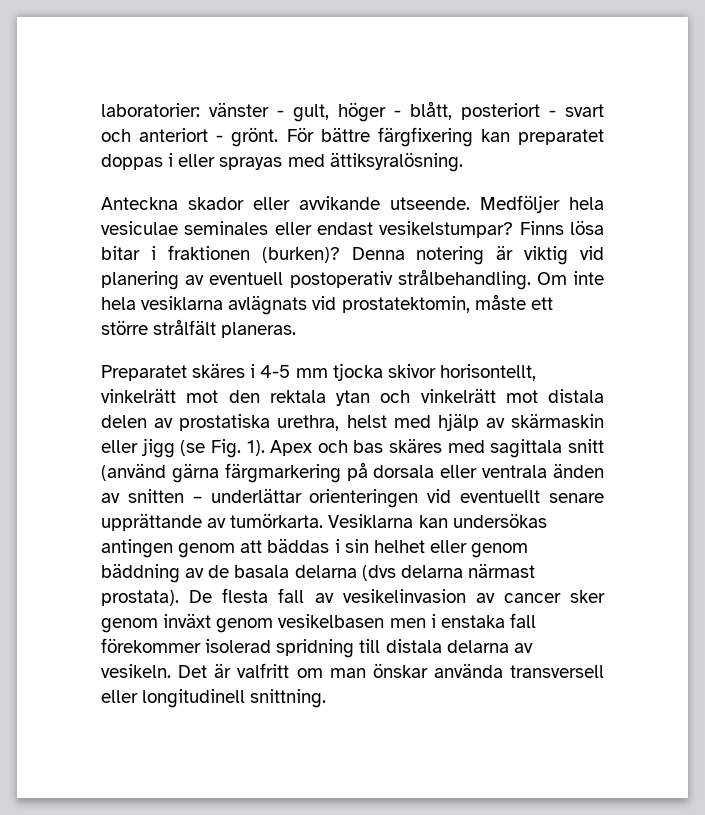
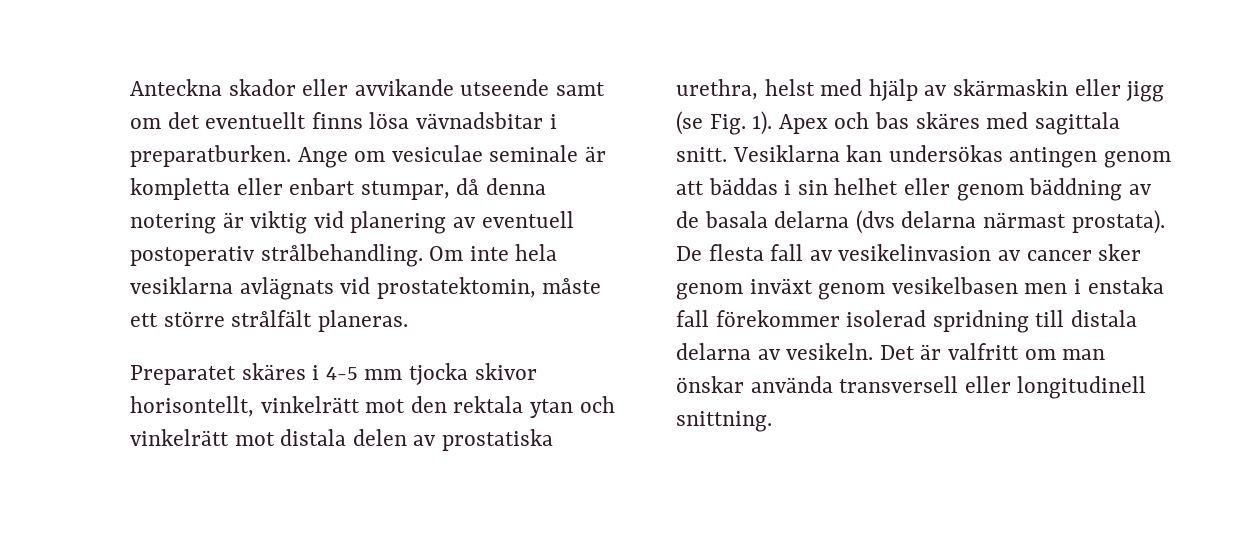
[101,101,604,122] [101,127,604,147] [101,152,463,172] [101,195,604,213] [101,220,604,238] [101,245,405,263] laboratorier: vänster - gult, höger - blått, posteriort - svart och anteriort - grönt. För bättre färgfixering kan preparatet doppas i eller sprayas med ättiksyralösning. // Anteckna skador eller avvikande utseende. Medföljer hela vesiculae seminales eller endast vesikelstumpar? Finns lösa bitar i fraktionen (burken)? Denna -> [130,79,606,96] [130,112,557,129] [130,145,607,168] [130,178,547,200] Anteckna skador eller avvikande utseende samt om det eventuellt finns lösa vävnadsbitar i preparatburken. Ange om vesiculae seminale är kompletta eller enbart stumpar, då denna
[568,439,604,453] [101,462,605,483] [101,488,605,508] [101,513,324,531] snitt (använd gärna färgmarkering på dorsala eller ventrala änden av snitten – underlättar orienteringen vid eventuellt senare upprättande av tumörkarta. -> [676,147,727,162] snitt.

